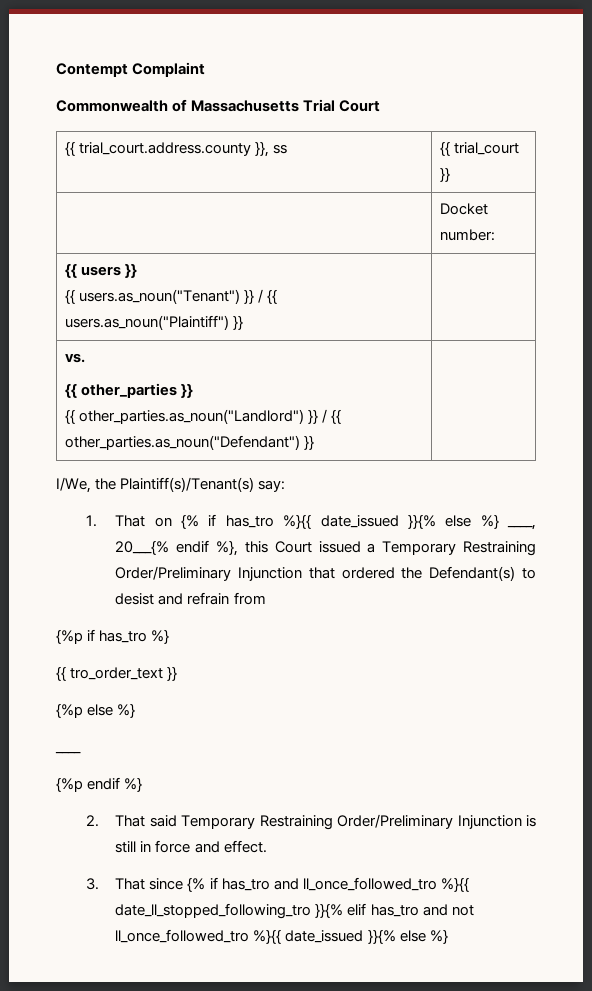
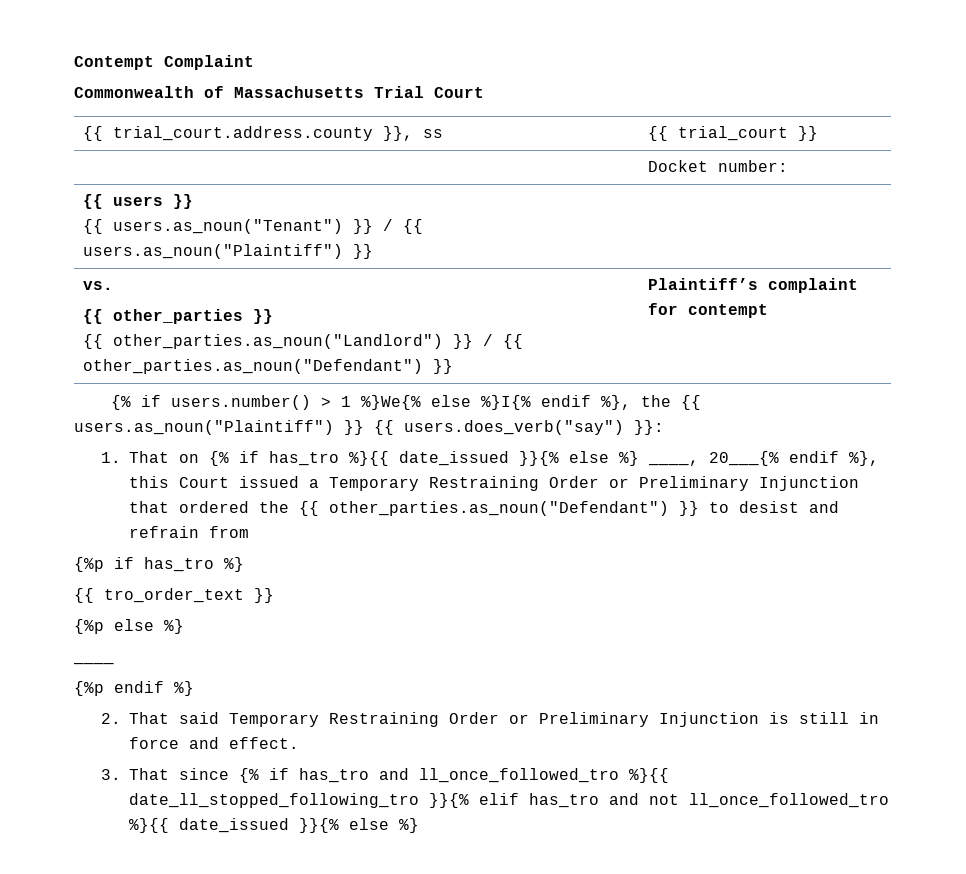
[56,477,286,493] // I/We, the Plaintiff(s)/Tenant(s) say: -> [647,278,858,293] [647,303,768,318] [110,395,701,410] [74,420,664,435] Plaintiff’s complaint for contempt // {% if users.number() > 1 %}We{% else %}I{% endif %}, the {{ users.as_noun("Plaintiff") }} {{ users.does_verb("say") }}:
[115,566,232,581] Order/Preliminary -> [549,476,750,491] Order or Preliminary
[429,566,516,581] Defendant(s) -> [299,501,700,516] {{ other_parties.as_noun("Defendant") }}
[337,814,454,829] Order/Preliminary -> [449,712,650,727] Order or Preliminary

